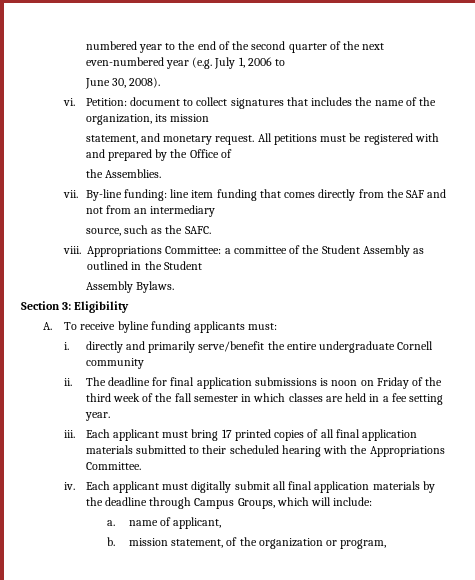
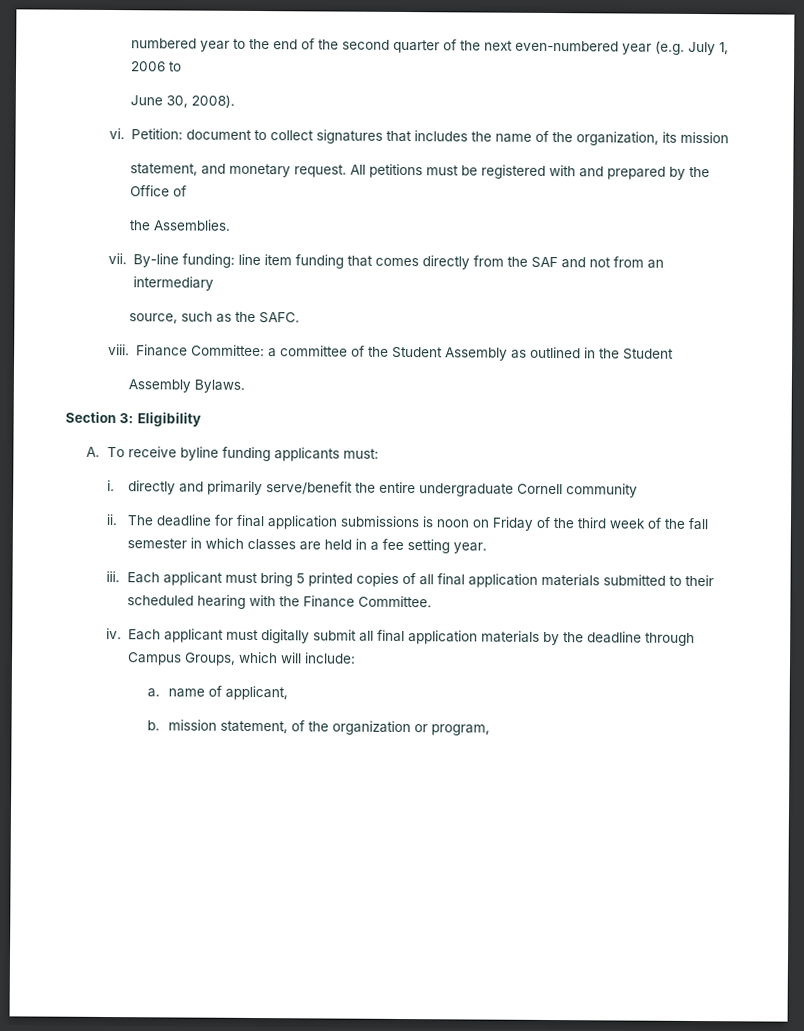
[87,246,163,257] Appropriations -> [135,344,188,357] Finance
[221,429,232,438] 17 -> [295,573,305,584] 5
[369,446,445,457] Appropriations -> [302,595,355,608] Finance

